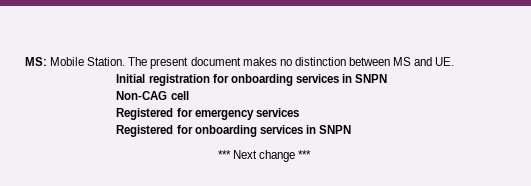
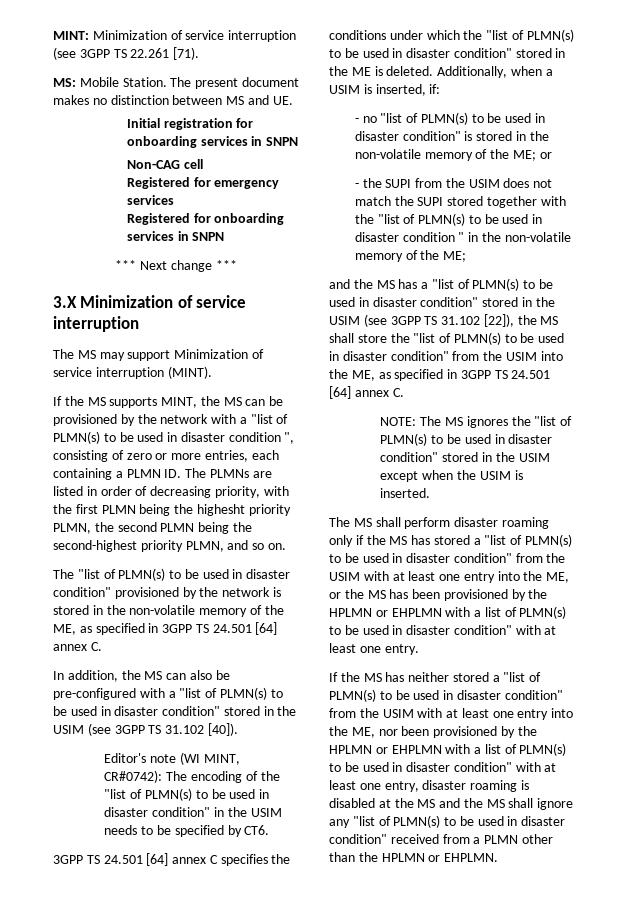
(25, 61) none -> [53,30,297,42] [53,47,200,60] MINT: Minimization of service interruption (see 3GPP TS 22.261 [71). //
(312, 154) none -> [53,295,247,308] [53,316,139,332] [53,349,264,361] [53,366,212,379] [53,396,284,408] [53,414,289,426] [53,431,295,444] [53,450,279,462] [53,468,272,480] [53,486,289,498] [53,504,291,516] [53,522,252,534] [53,540,286,552] [53,568,291,581] [53,587,281,599] [53,605,284,617] [53,622,278,635] [53,642,102,651] [53,670,230,682] [53,687,283,700] [53,706,297,716] [53,723,238,736] [104,752,240,765] [104,770,280,783] [104,788,270,801] [104,807,282,817] [104,825,270,837] [53,853,291,866] [329,29,574,42] [329,48,566,58] [329,66,553,78] [329,84,441,96] [354,112,545,125] [354,131,549,141] [354,149,552,161] [354,178,553,188] [354,196,566,208] [354,213,543,226] [354,232,571,242] [354,250,467,262] [329,278,554,291] [329,297,555,307] [329,314,559,327] [329,332,565,345] [329,351,563,361] [329,369,551,381] [329,386,404,399] [380,416,573,428] [380,433,553,446] [380,452,550,462] [380,470,523,482] [380,488,431,498] [329,517,549,529] [329,534,573,547] [329,553,566,563] [329,571,570,583] [329,589,548,601] [329,606,567,619] [329,625,557,635] [329,643,419,655] [329,672,542,682] [329,689,563,702] [329,708,574,720] [329,726,537,738] [329,743,567,756] [329,762,557,772] [329,780,529,792] [329,798,574,810] [329,815,566,828] [329,834,553,844] [329,852,499,862] // 3.X Minimization of service interruption // The MS may support Minimization of service interruption (MINT). // If the MS supports MINT, the MS can be provisioned by the network with a "list of PLMN(s) to be used in disaster condition ", consisting of zero or more entries, each containing a PLMN ID. The PLMNs are listed in order of decreasing priority, with the first PLMN being the highesht priority PLMN, the second PLMN being the second-highest priority PLMN, and so on. // The "list of PLMN(s) to be used in disaster condition" provisioned by the network is stored in the non-volatile memory of the ME, as specified in 3GPP TS 24.501 [64] annex C. // In addition, the MS can also be pre-configured with a "list of PLMN(s) to be used in disaster condition" stored in the USIM (see 3GPP TS 31.102 [40]). // Editor's note (WI MINT, CR#0742): The encoding of the "list of PLMN(s) to be used in disaster condition" in the USIM needs to be specified by CT6. // 3GPP TS 24.501 [64] annex C specifies the conditions under which the "list of PLMN(s) to be used in disaster condition" stored in the ME is deleted. Additionally, when a USIM is inserted, if: // - no "list of PLMN(s) to be used in disaster condition" is stored in the non-volatile memory of the ME; or // - the SUPI from the USIM does not match the SUPI stored together with the "list of PLMN(s) to be used in disaster condition " in the non-volatile memory of the ME; // and the MS has a "list of PLMN(s) to be used in disaster condition" stored in the USIM (see 3GPP TS 31.102 [22]), the MS shall store the "list of PLMN(s) to be used in disaster condition" from the USIM into the ME, as specified in 3GPP TS 24.501 [64] annex C. // NOTE: The MS ignores the "list of PLMN(s) to be used in disaster condition" stored in the USIM except when the USIM is inserted. // The MS shall perform disaster roaming only if the MS has stored a "list of PLMN(s) to be used in disaster condition" from the USIM with at least one entry into the ME, or the MS has been provisioned by the HPLMN or EHPLMN with a list of PLMN(s) to be used in disaster condition" with at least one entry. // If the MS has neither stored a "list of PLMN(s) to be used in disaster condition" from the USIM with at least one entry into the ME, nor been provisioned by the HPLMN or EHPLMN with a list of PLMN(s) to be used in disaster condition" with at least one entry, disaster roaming is disabled at the MS and the MS shall ignore any "list of PLMN(s) to be used in disaster condition" received from a PLMN other than the HPLMN or EHPLMN.

